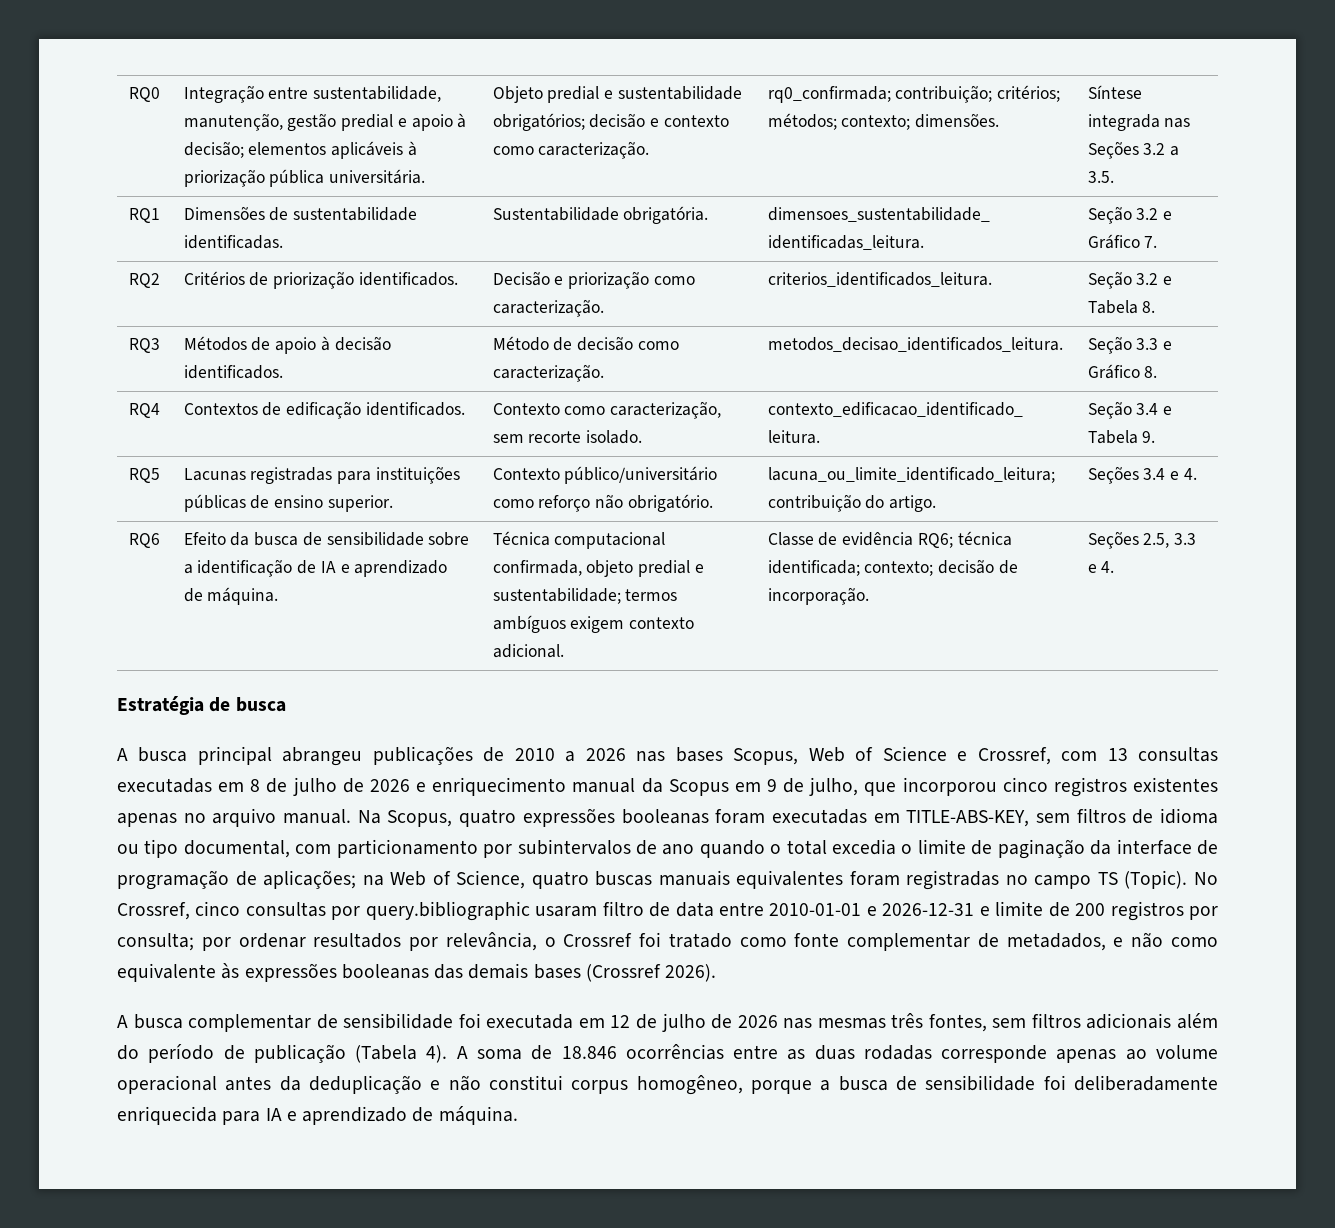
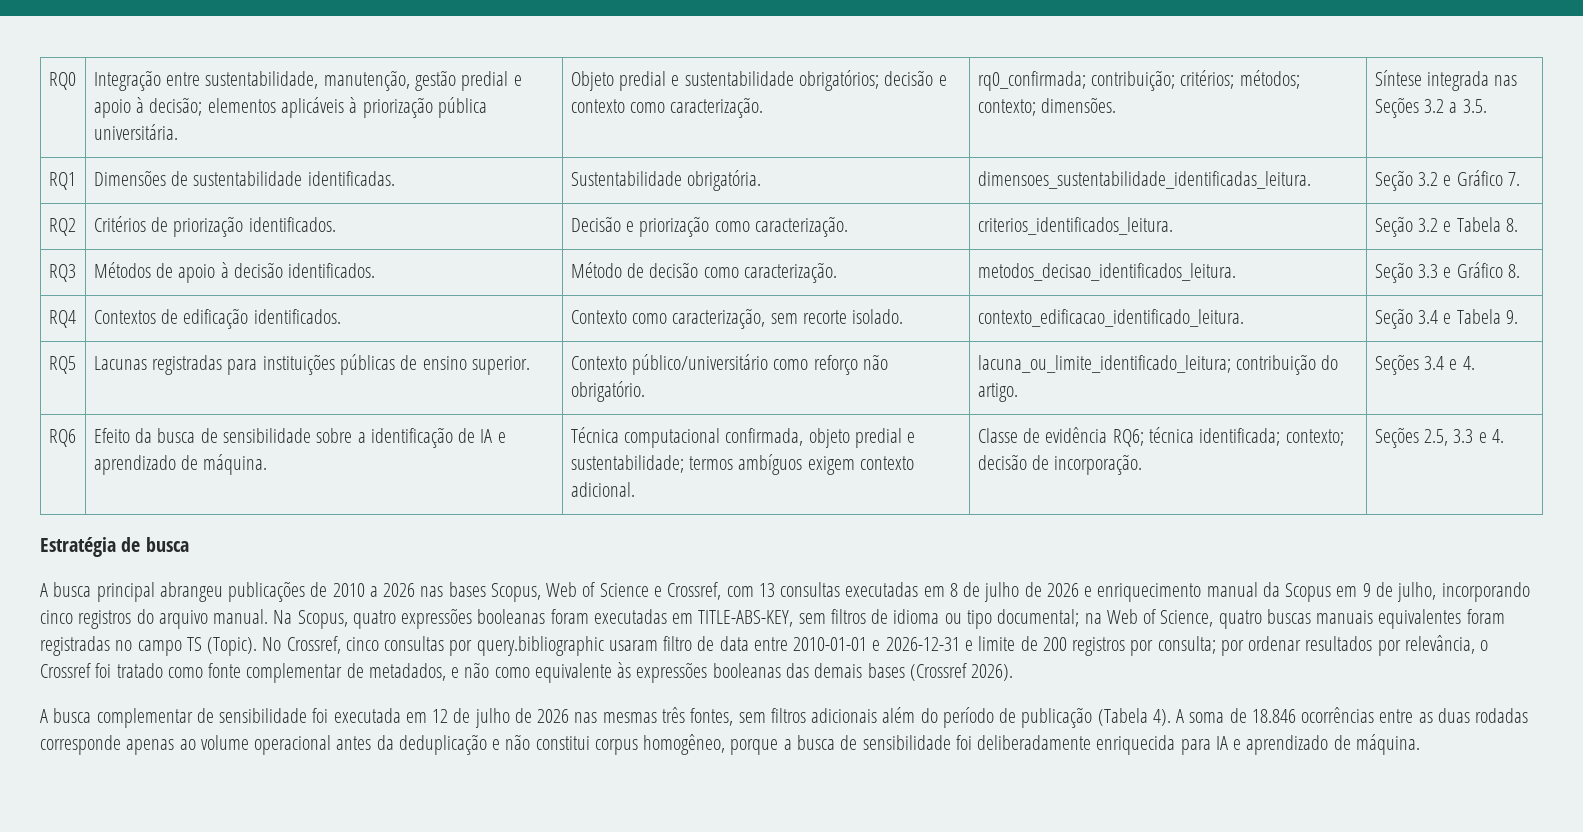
[864,777,1218,797] [117,813,206,827] que incorporou cinco registros existentes apenas no -> [1441,582,1530,602] [40,609,154,629] incorporando cinco registros do
[183,839,1219,859] [117,870,357,890] documental, com particionamento por subintervalos de ano quando o total excedia o limite de paginação da interface de programação de aplicações; -> [997,609,1080,627] documental;

